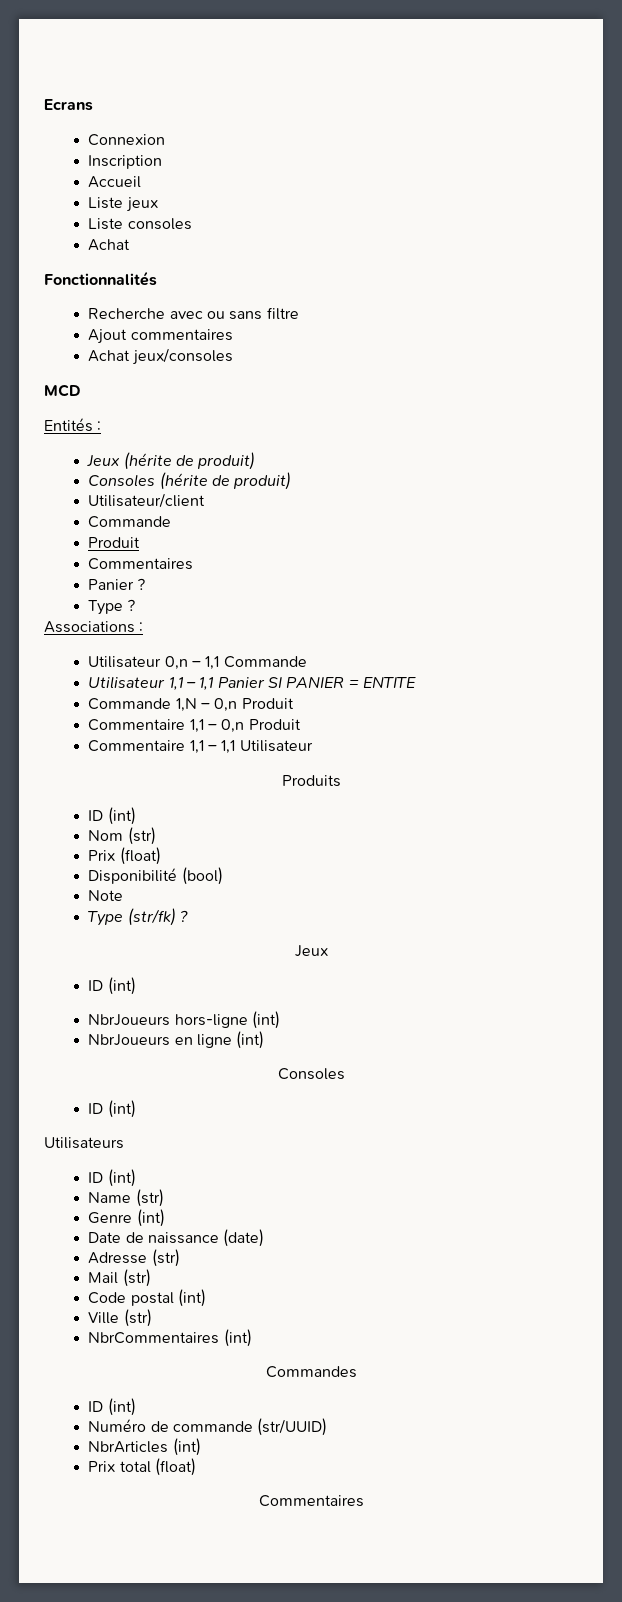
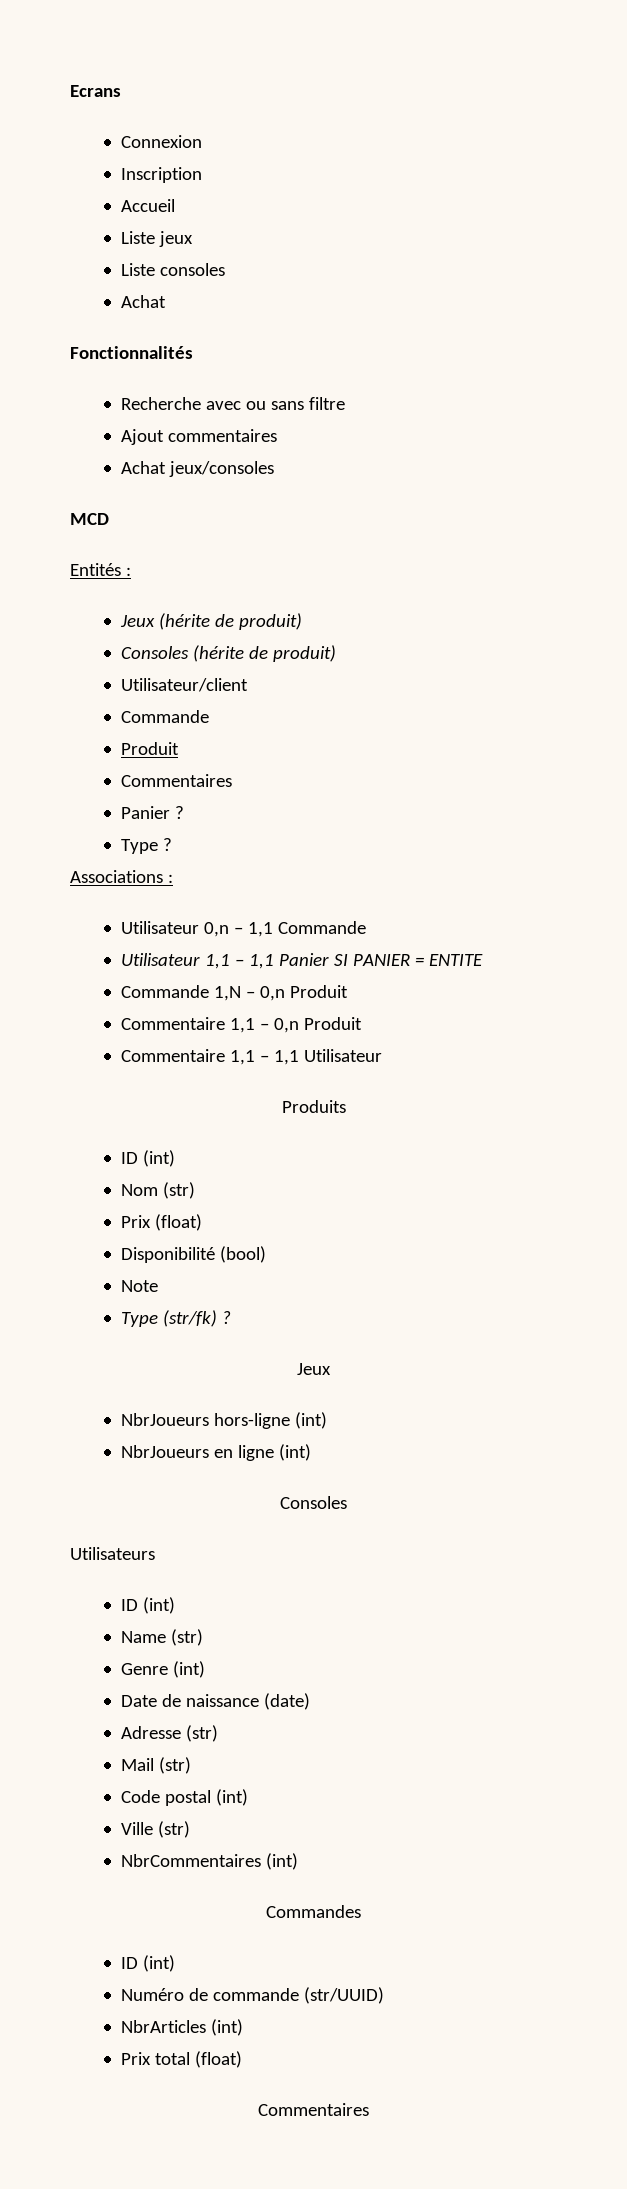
[88,977,136,995] // ID (int) -> (331, 1369) none
[88,1100,136,1118] // ID (int) -> (347, 1502) none

